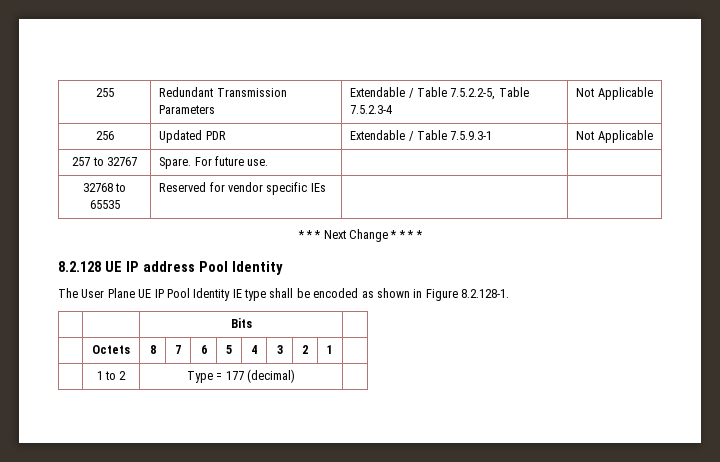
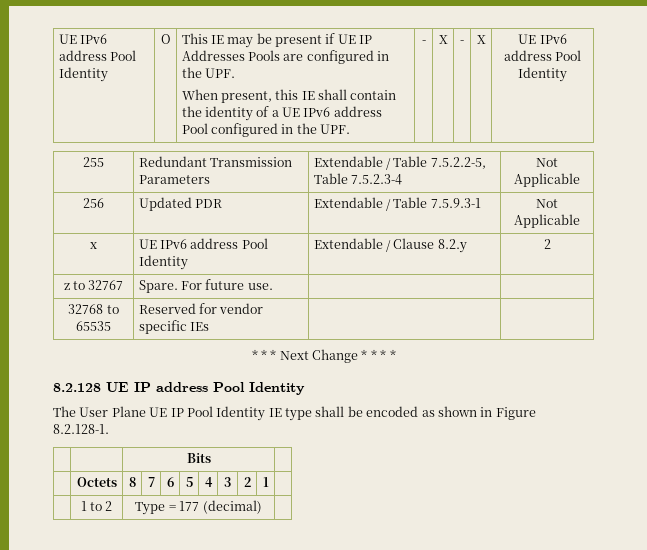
(95, 92) none -> [58,34,107,44] [58,50,136,61] [58,67,108,82] [160,34,171,44] [181,33,373,48] [181,50,390,64] [181,67,235,78] [181,89,397,103] [181,106,382,121] [181,123,351,137] [421,40,426,44] [438,35,448,44] [460,40,464,44] [476,35,486,44] [518,34,567,44] [503,50,582,61] [518,67,567,82] UE IPv6 address Pool Identity | O | This IE may be present if UE IP Addresses Pools are configured in the UPF. // When present, this IE shall contain the identity of a UE IPv6 address Pool configured in the UPF. | - | X | - | X | UE IPv6 address Pool Identity //
[72,157,91,166] 257 -> [90,242,97,249] [138,238,268,249] [138,255,188,270] [313,238,467,253] [543,239,551,249] [63,283,70,290] x | UE IPv6 address Pool Identity | Extendable / Clause 8.2.y | 2 // z

